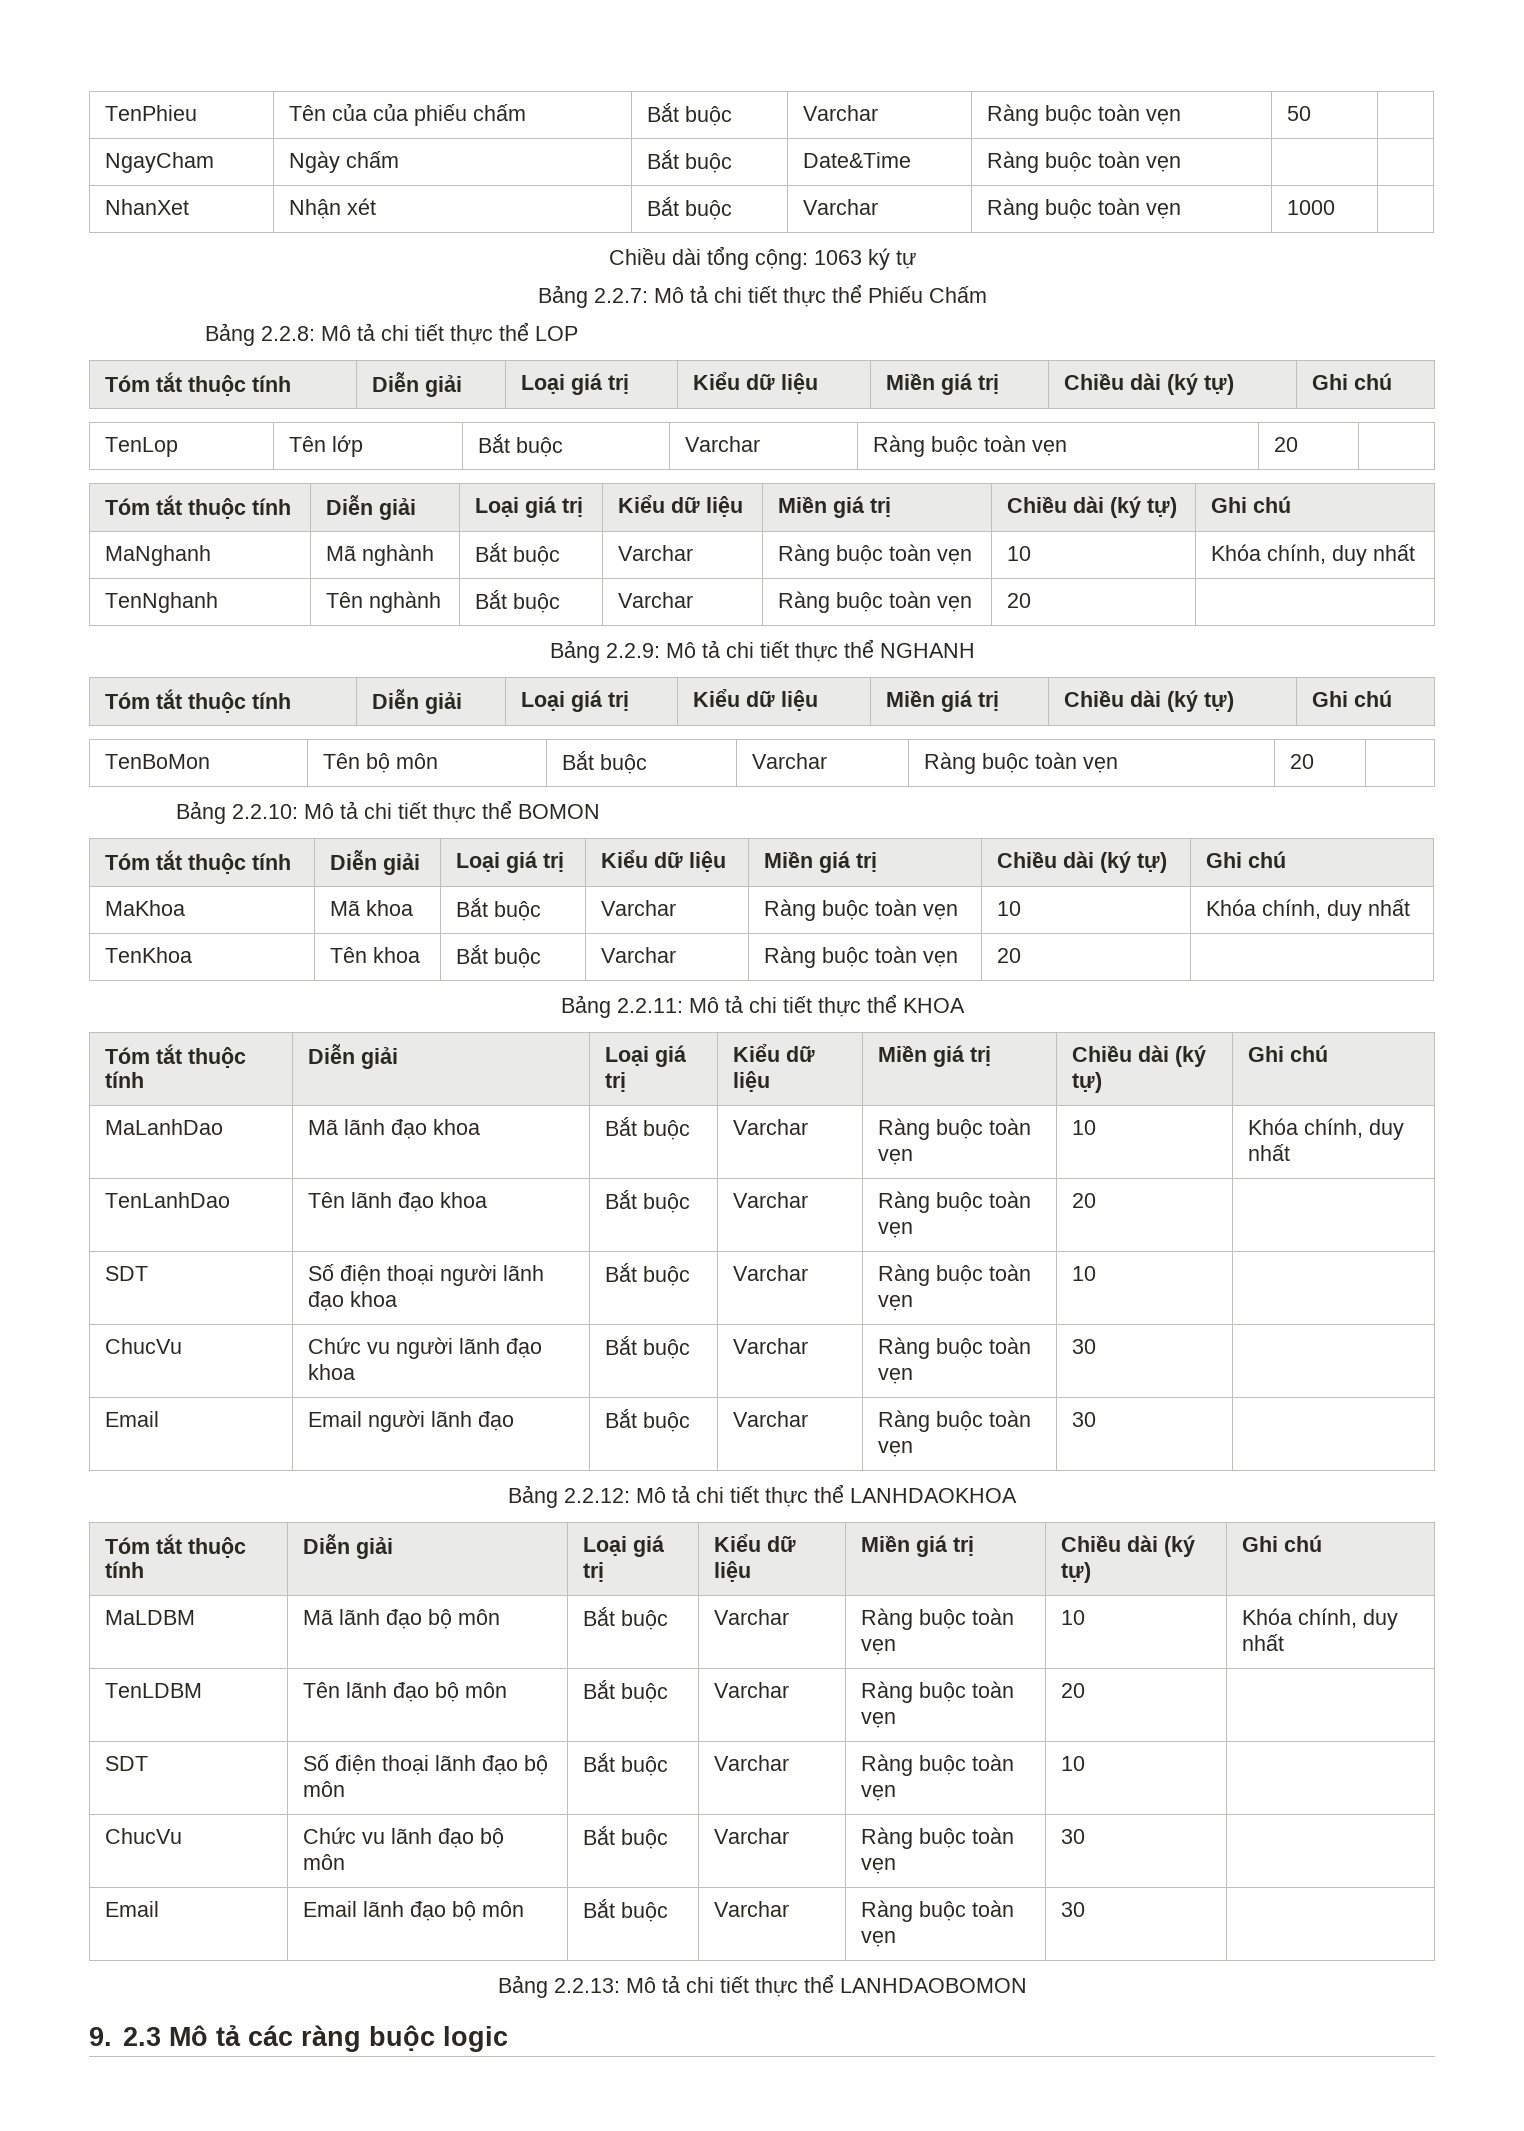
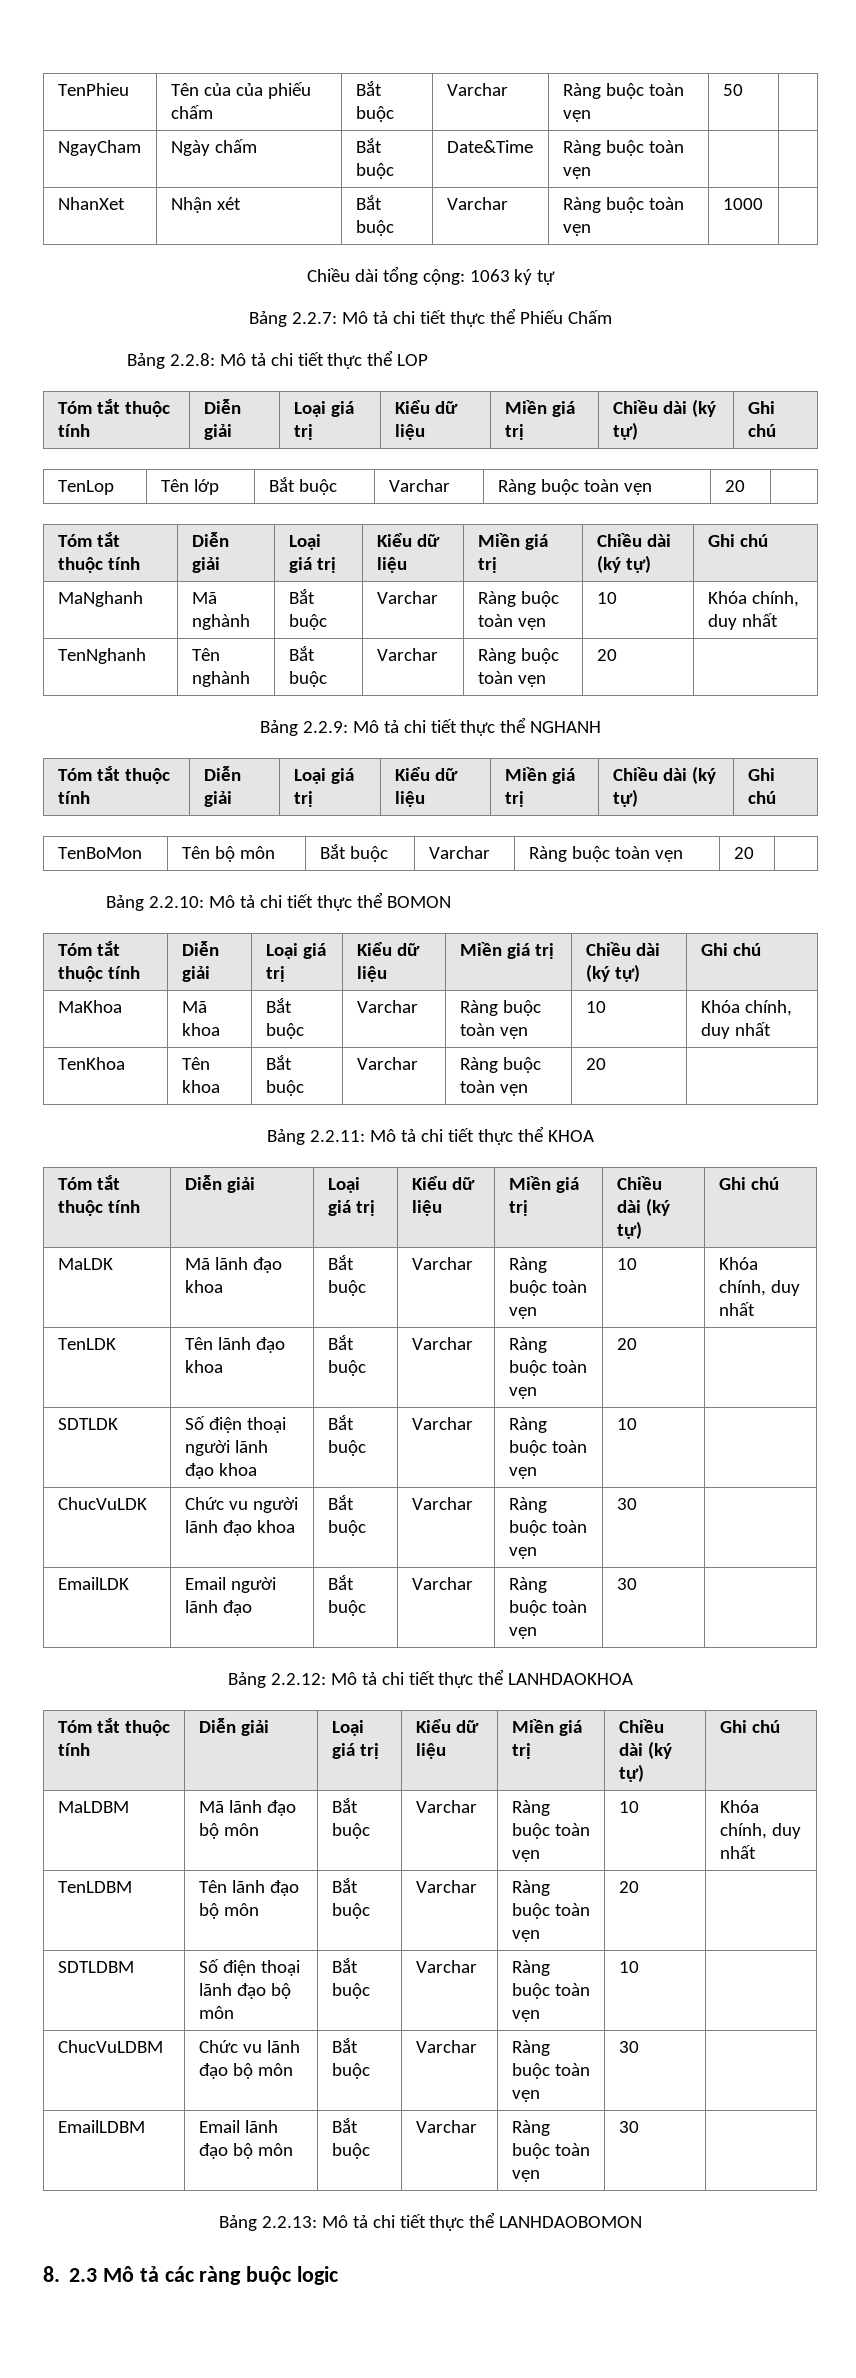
[105,1119,224,1135] MaLanhDao -> [57,1258,113,1270] MaLDK
[105,1192,231,1208] TenLanhDao -> [57,1338,116,1350] TenLDK
[105,1266,149,1281] SDT -> [57,1418,118,1430] SDTLDK
[105,1338,183,1354] ChucVu -> [57,1497,147,1510] ChucVuLDK
[105,1411,160,1427] Email -> [57,1577,129,1590] EmailLDK
[105,1756,149,1771] SDT -> [57,1961,134,1973] SDTLDBM
[105,1828,183,1844] ChucVu -> [57,2040,163,2053] ChucVuLDBM
[105,1901,160,1917] Email -> [57,2120,145,2133] EmailLDBM
[89,2027,112,2046] 9. -> [43,2266,60,2282] 8.

